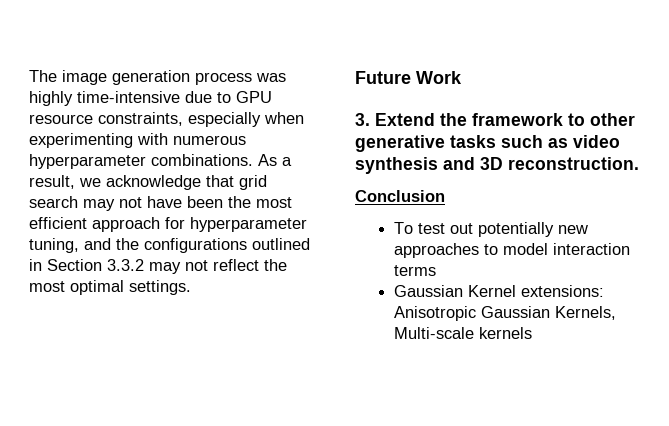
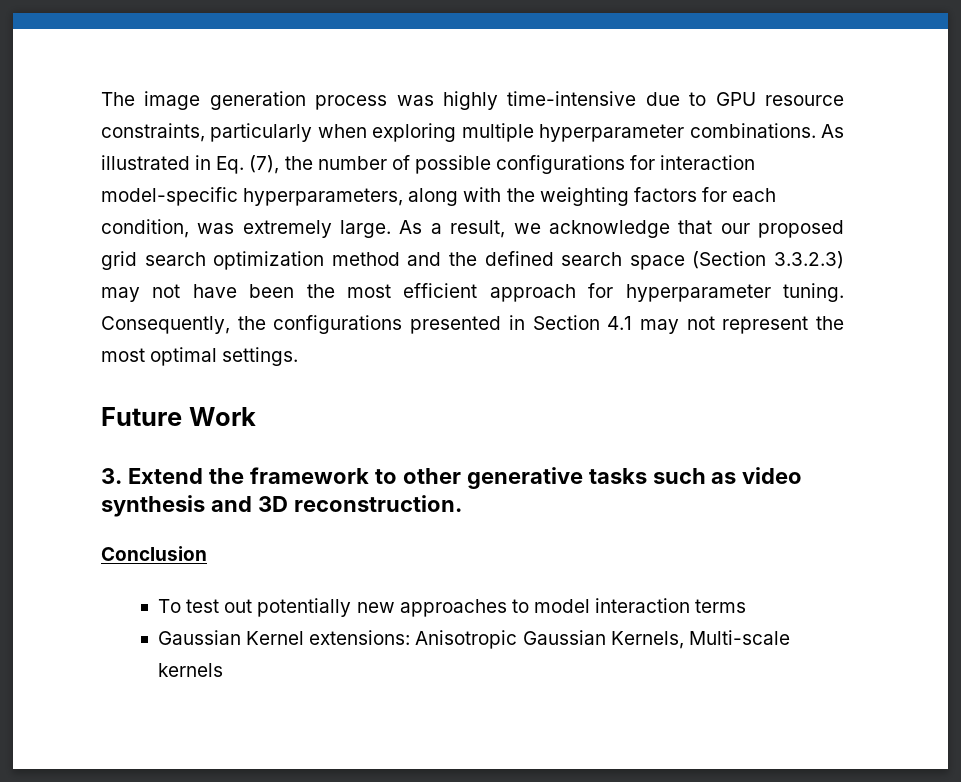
[188,112,304,127] [29,133,246,148] [29,154,253,169] especially when experimenting with numerous hyperparameter combinations. -> [210,123,845,142] [101,155,756,174] [101,187,777,206] [101,219,392,238] particularly when exploring multiple hyperparameter combinations. As illustrated in Eq. (7), the number of possible configurations for interaction model-specific hyperparameters, along with the weighting factors for each condition, was extremely large.
[239,175,267,190] [29,196,78,208] grid search -> [720,220,845,238] [101,251,845,270] our proposed grid search optimization method and the defined search space (Section 3.3.2.3)
[29,238,111,253] tuning, and -> [782,283,844,302] [101,316,230,334] tuning. Consequently,
[252,238,310,250] outlined -> [410,316,502,334] presented
[107,259,259,274] 3.3.2 may not reflect -> [607,316,809,334] 4.1 may not represent

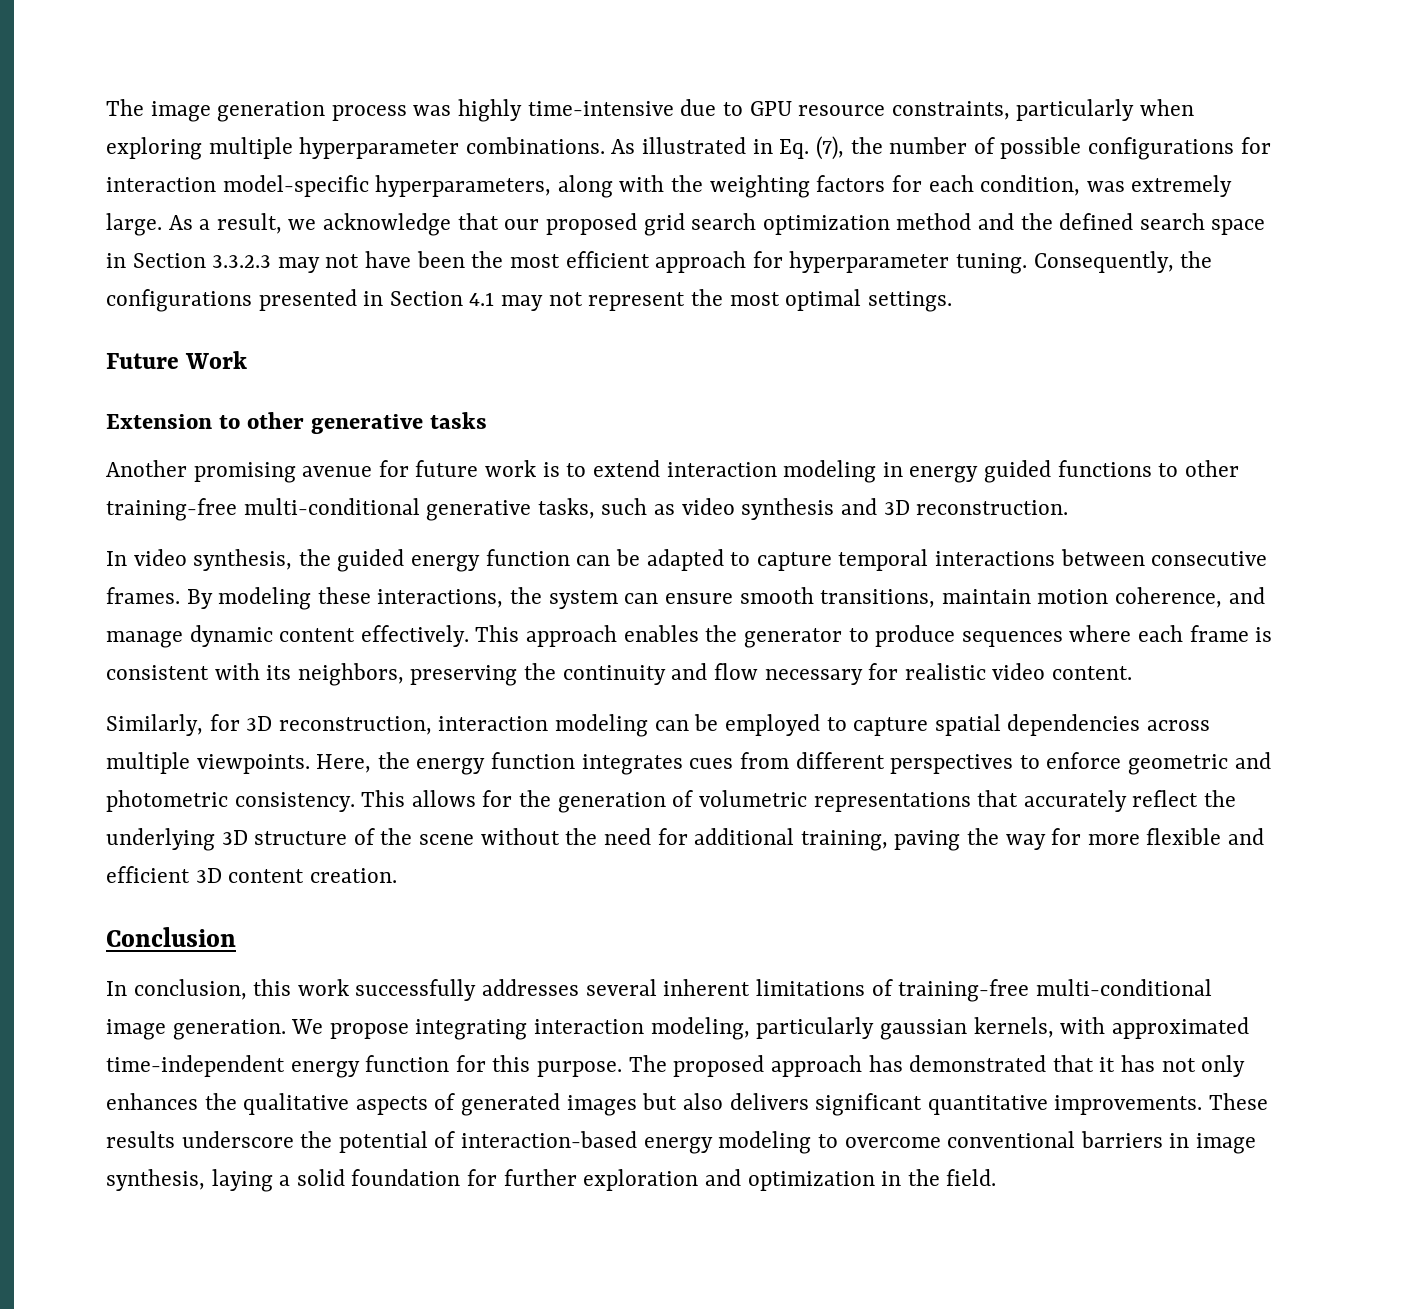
[692,251,845,269] (Section 3.3.2.3) -> [106,253,272,268] in Section 3.3.2.3
[101,467,369,484] 3. Extend the framework -> [106,414,212,429] Extension
(647, 476) none -> [106,460,1239,483] [106,498,595,521] // Another promising avenue for future work is to extend interaction modeling in energy guided functions to other training-free multi-conditional generative tasks,
[101,546,207,561] [158,598,747,617] [158,630,790,649] [158,663,224,677] Conclusion // To test out potentially new approaches to model interaction terms // Gaussian Kernel extensions: Anisotropic Gaussian Kernels, Multi-scale kernels -> [106,549,1268,572] [106,587,1265,610] [106,625,1273,648] [106,663,1132,686] [106,714,1210,737] [106,752,1271,775] [106,790,1236,813] [106,828,1265,851] [106,866,397,883] [106,927,236,947] [106,979,1212,1002] [106,1017,1249,1040] [106,1055,1246,1078] [106,1093,1268,1116] [106,1131,1256,1154] [106,1169,997,1192] In video synthesis, the guided energy function can be adapted to capture temporal interactions between consecutive frames. By modeling these interactions, the system can ensure smooth transitions, maintain motion coherence, and manage dynamic content effectively. This approach enables the generator to produce sequences where each frame is consistent with its neighbors, preserving the continuity and flow necessary for realistic video content. // Similarly, for 3D reconstruction, interaction modeling can be employed to capture spatial dependencies across multiple viewpoints. Here, the energy function integrates cues from different perspectives to enforce geometric and photometric consistency. This allows for the generation of volumetric representations that accurately reflect the underlying 3D structure of the scene without the need for additional training, paving the way for more flexible and efficient 3D content creation. // Conclusion // In conclusion, this work successfully addresses several inherent limitations of training-free multi-conditional image generation. We propose integrating interaction modeling, particularly gaussian kernels, with approximated time-independent energy function for this purpose. The proposed approach has demonstrated that it has not only enhances the qualitative aspects of generated images but also delivers significant quantitative improvements. These results underscore the potential of interaction-based energy modeling to overcome conventional barriers in image synthesis, laying a solid foundation for further exploration and optimization in the field.

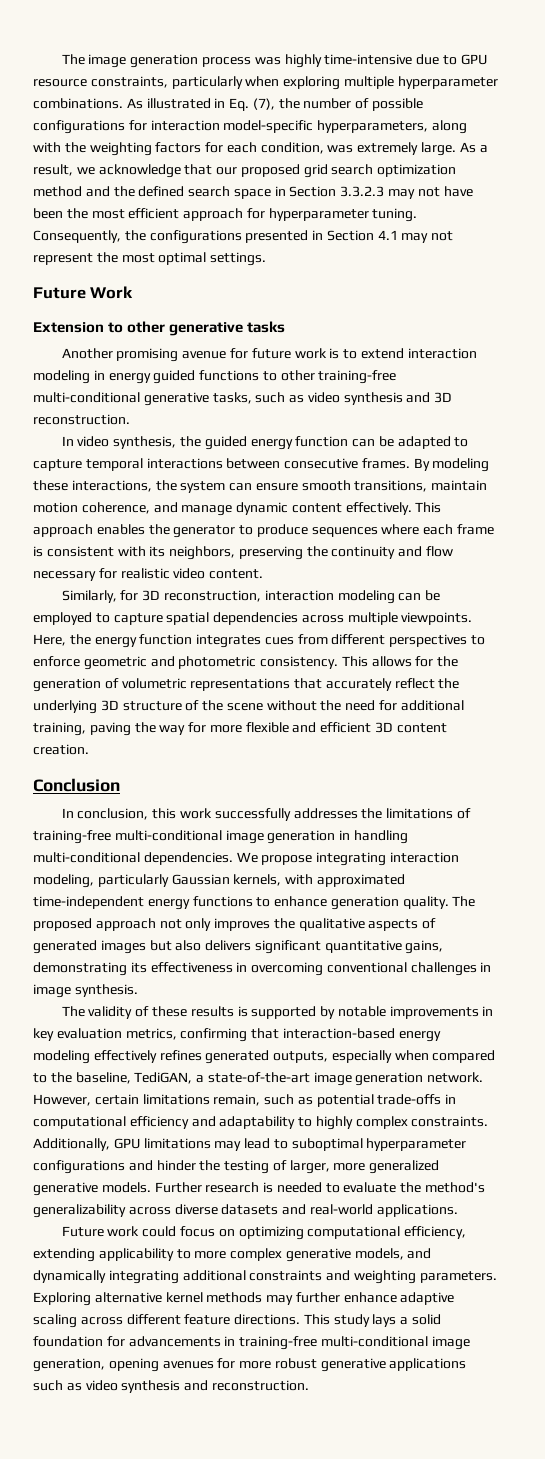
[585,979,751,996] several inherent -> [361,808,383,819] the
[172,1019,286,1040] generation. -> [267,830,408,844] [33,852,233,865] generation in handling multi-conditional dependencies.
[879,1019,967,1040] gaussian -> [171,874,230,885] Gaussian
[365,1055,1155,1077] function for this purpose. The proposed approach has demonstrated that it has -> [192,896,476,910] [33,918,156,931] functions to enhance generation quality. The proposed approach
[106,1093,198,1110] enhances -> [214,918,271,931] improves
[1054,1093,1268,1115] [106,1131,1256,1154] [106,1169,997,1192] improvements. These results underscore the potential of interaction-based energy modeling to overcome conventional barriers in image synthesis, laying a solid foundation for further exploration and optimization in the field. -> [405,940,444,954] [33,962,492,976] [33,984,138,998] [61,1006,494,1019] [33,1028,441,1042] [33,1050,496,1064] [33,1072,484,1086] [33,1094,457,1107] [33,1116,489,1130] [33,1138,467,1151] [33,1160,440,1174] [33,1182,486,1196] [33,1204,458,1218] [61,1226,467,1240] [33,1248,432,1262] [33,1270,497,1284] [33,1292,455,1306] [33,1314,442,1328] [33,1336,470,1350] [33,1358,467,1372] [33,1380,309,1393] gains, demonstrating its effectiveness in overcoming conventional challenges in image synthesis. // The validity of these results is supported by notable improvements in key evaluation metrics, confirming that interaction-based energy modeling effectively refines generated outputs, especially when compared to the baseline, TediGAN, a state-of-the-art image generation network. However, certain limitations remain, such as potential trade-offs in computational efficiency and adaptability to highly complex constraints. Additionally, GPU limitations may lead to suboptimal hyperparameter configurations and hinder the testing of larger, more generalized generative models. Further research is needed to evaluate the method's generalizability across diverse datasets and real-world applications. // Future work could focus on optimizing computational efficiency, extending applicability to more complex generative models, and dynamically integrating additional constraints and weighting parameters. Exploring alternative kernel methods may further enhance adaptive scaling across different feature directions. This study lays a solid foundation for advancements in training-free multi-conditional image generation, opening avenues for more robust generative applications such as video synthesis and reconstruction.

